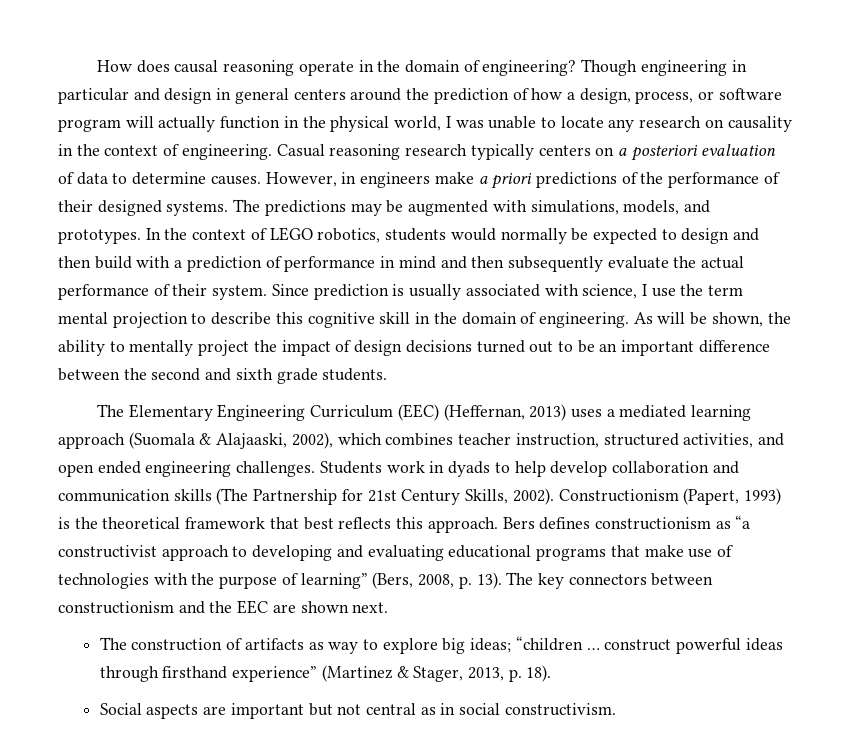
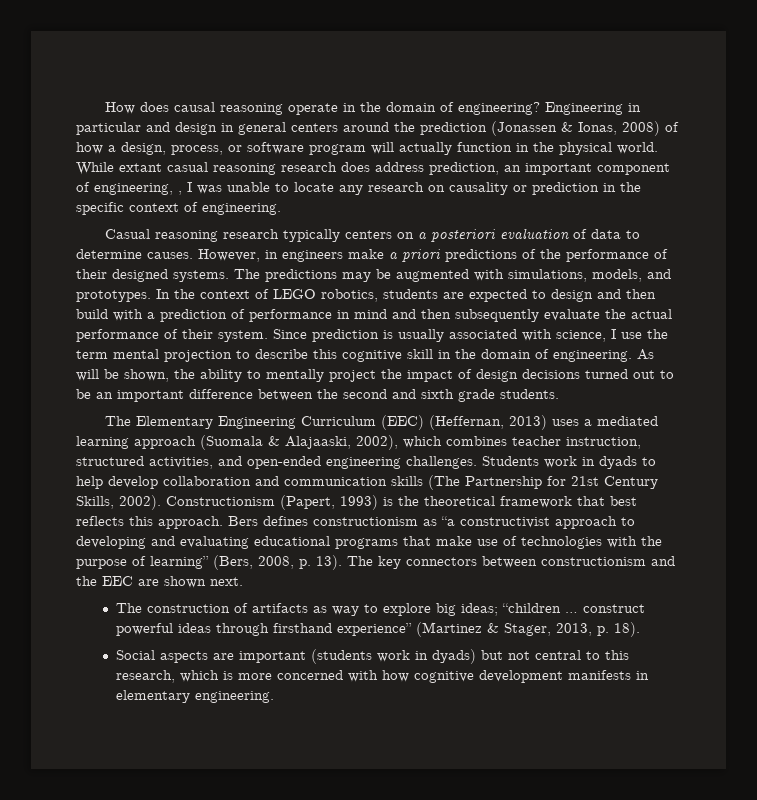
[581,59,727,76] Though engineering -> [544,102,623,115] Engineering
(509, 96) none -> [491,121,660,136] (Jonassen & Ionas, 2008)
[394,116,442,131] world, -> [617,142,658,154] [76,162,670,175] [76,182,182,195] world. While extant casual reasoning research does address prediction, an important component of engineering, ,
[58,144,100,156] in the -> [513,182,641,195] [76,202,124,215] or prediction in the specific
(272, 152) none -> (281, 209) //
[450,228,589,244] would normally be -> [443,292,464,299] are
[58,461,141,477] open ended -> [247,456,321,469] open-ended
[308,703,616,716] but not central as in social constructivism. -> [310,649,629,664] [115,670,649,683] [115,690,274,703] (students work in dyads) but not central to this research, which is more concerned with how cognitive development manifests in elementary engineering.

